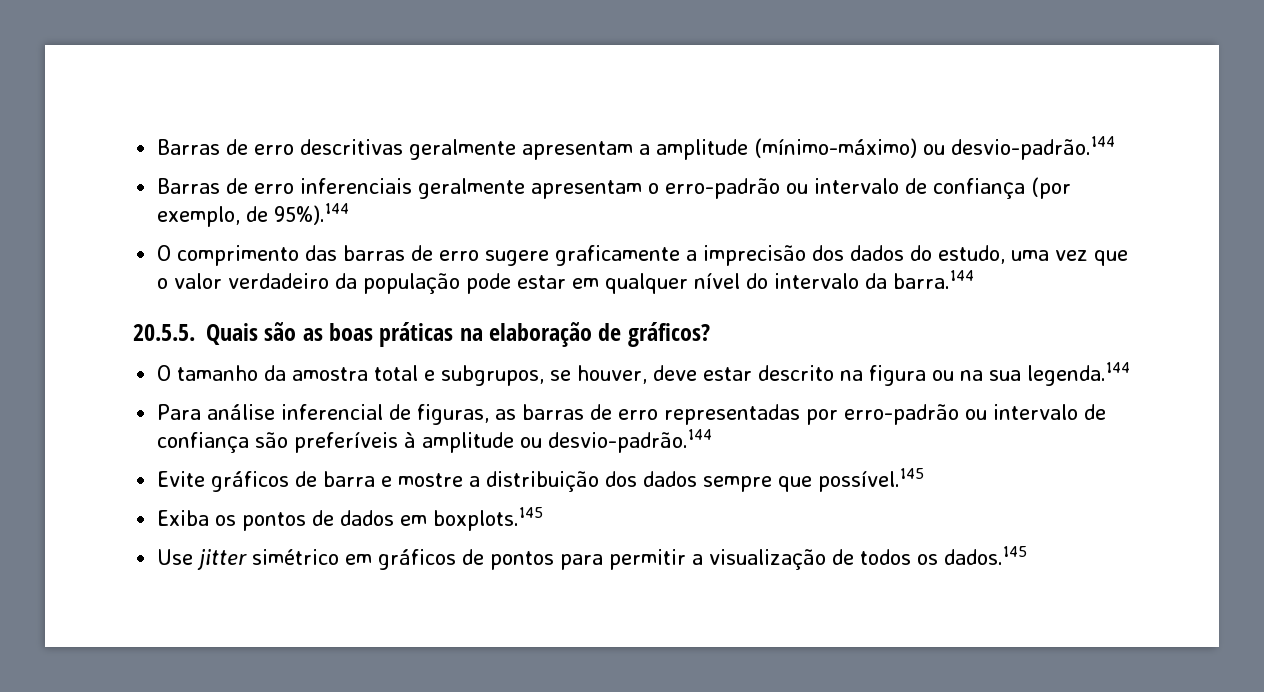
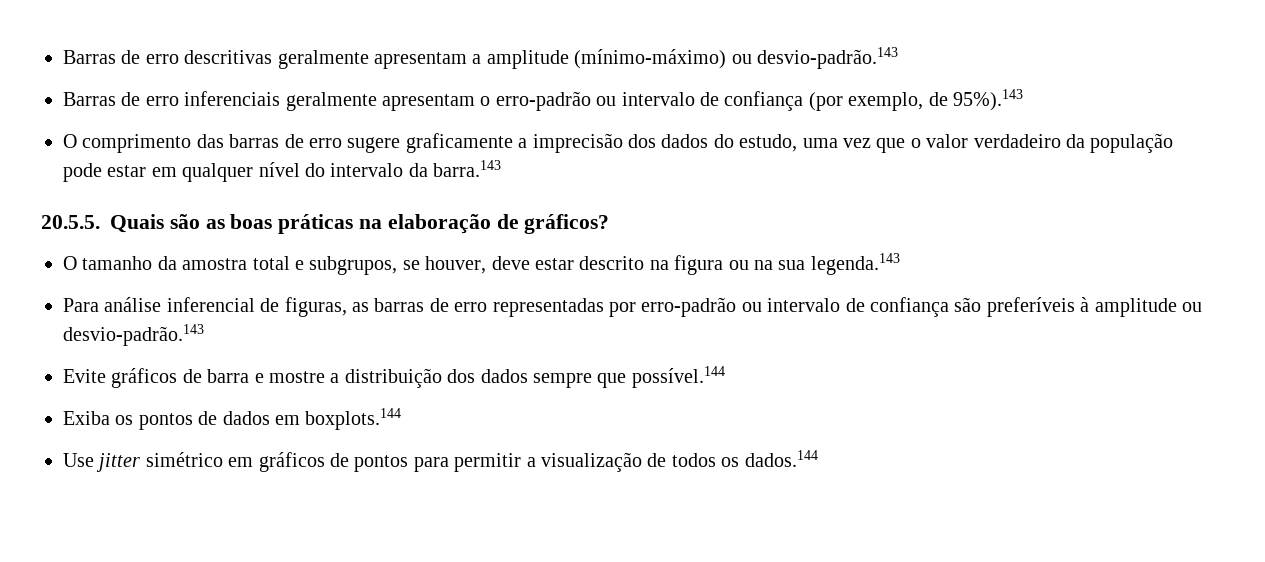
[951,136,1116,160] desvio-padrão.144 -> [756,47,898,69] desvio-padrão.143
[274,203,350,225] 95%).144 -> [952,89,1023,111] 95%).143
[893,270,975,289] barra.144 -> [433,160,502,177] barra.143
[1027,362,1131,386] legenda.144 -> [810,253,900,275] legenda.143
[548,429,713,453] desvio-padrão.144 -> [63,324,204,346] desvio-padrão.143
[818,468,925,492] possível.145 -> [631,366,725,388] possível.144
[433,507,544,531] boxplots.145 -> [305,408,402,430] boxplots.144
[944,546,1028,565] dados.145 -> [744,450,818,467] dados.144

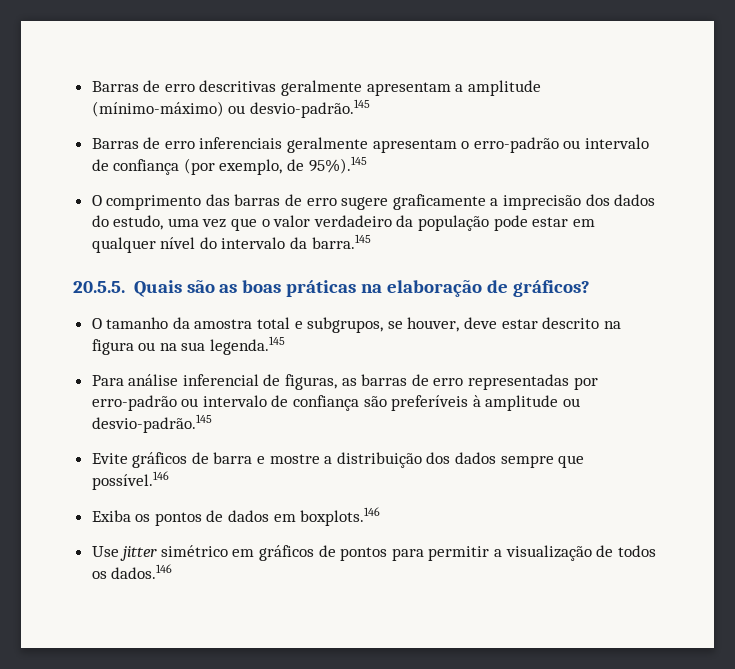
[756,47,898,69] desvio-padrão.143 -> [249,99,370,118] desvio-padrão.145
[952,89,1023,111] 95%).143 -> [308,156,367,174] 95%).145
[433,160,502,177] barra.143 -> [311,234,371,249] barra.145
[810,253,900,275] legenda.143 -> [210,336,286,355] legenda.145
[63,324,204,346] desvio-padrão.143 -> [91,414,212,433] desvio-padrão.145
[631,366,725,388] possível.144 -> [91,471,169,490] possível.146
[305,408,402,430] boxplots.144 -> [300,507,381,526] boxplots.146
[744,450,818,467] dados.144 -> [111,564,173,579] dados.146

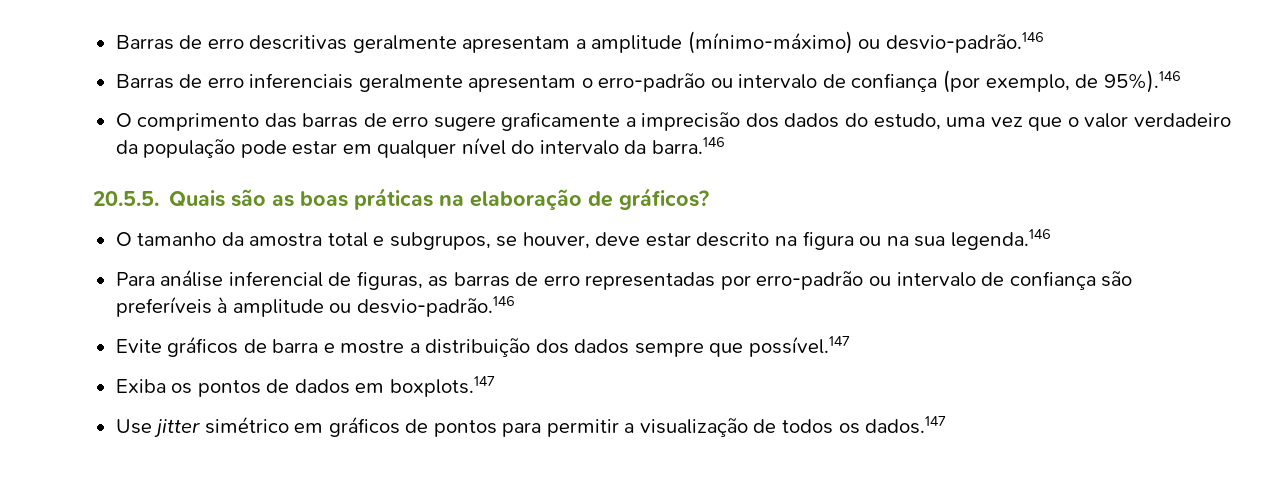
[249,99,370,118] desvio-padrão.145 -> [885,32,1044,53] desvio-padrão.146
[308,156,367,174] 95%).145 -> [1103,70,1181,93] 95%).146
[311,234,371,249] barra.145 -> [651,137,725,154] barra.146
[210,336,286,355] legenda.145 -> [950,229,1051,250] legenda.146
[91,414,212,433] desvio-padrão.145 -> [356,296,515,317] desvio-padrão.146
[91,471,169,490] possível.146 -> [748,336,850,357] possível.147
[300,507,381,526] boxplots.146 -> [389,376,495,397] boxplots.147
[111,564,173,579] dados.146 -> [865,416,947,434] dados.147

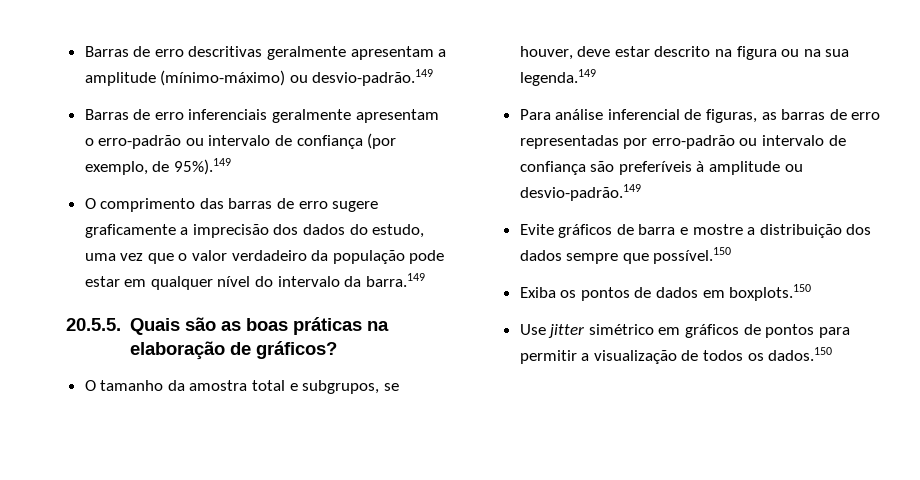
[885,32,1044,53] desvio-padrão.146 -> [312,69,434,86] desvio-padrão.149
[1103,70,1181,93] 95%).146 -> [173,158,231,175] 95%).149
[651,137,725,154] barra.146 -> [365,273,425,287] barra.149
[950,229,1051,250] legenda.146 -> [519,69,596,86] legenda.149
[356,296,515,317] desvio-padrão.146 -> [519,184,641,201] desvio-padrão.149
[748,336,850,357] possível.147 -> [653,247,732,264] possível.150
[389,376,495,397] boxplots.147 -> [729,284,812,301] boxplots.150
[865,416,947,434] dados.147 -> [768,347,833,361] dados.150

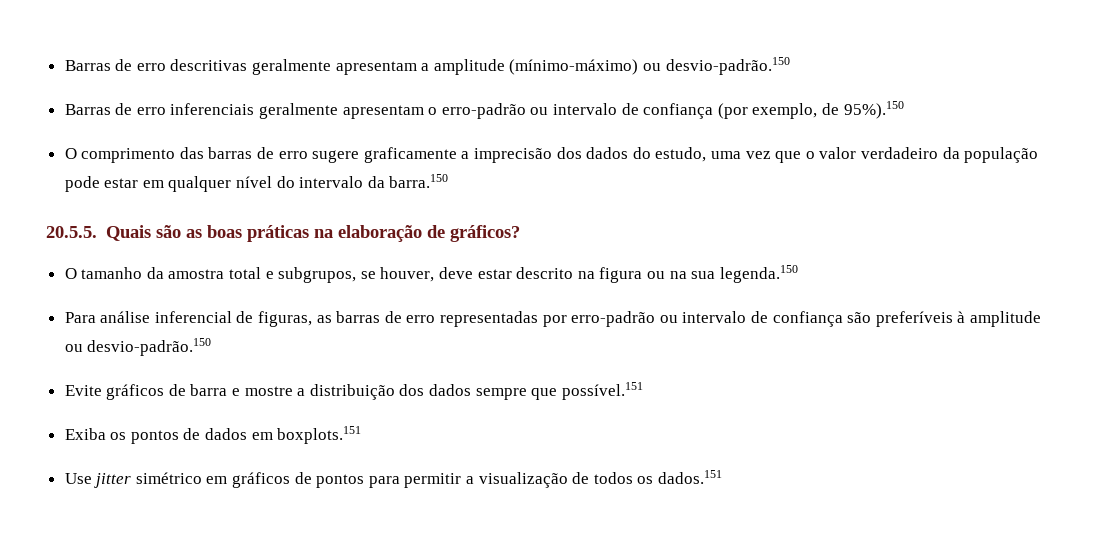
[312,69,434,86] desvio-padrão.149 -> [665,57,790,75] desvio-padrão.150
[173,158,231,175] 95%).149 -> [843,101,904,119] 95%).150
[365,273,425,287] barra.149 -> [389,174,449,188] barra.150
[519,69,596,86] legenda.149 -> [719,265,798,283] legenda.150
[519,184,641,201] desvio-padrão.149 -> [87,338,212,356] desvio-padrão.150
[653,247,732,264] possível.150 -> [561,382,643,400] possível.151
[729,284,812,301] boxplots.150 -> [277,426,362,444] boxplots.151
[768,347,833,361] dados.150 -> [657,470,722,484] dados.151

